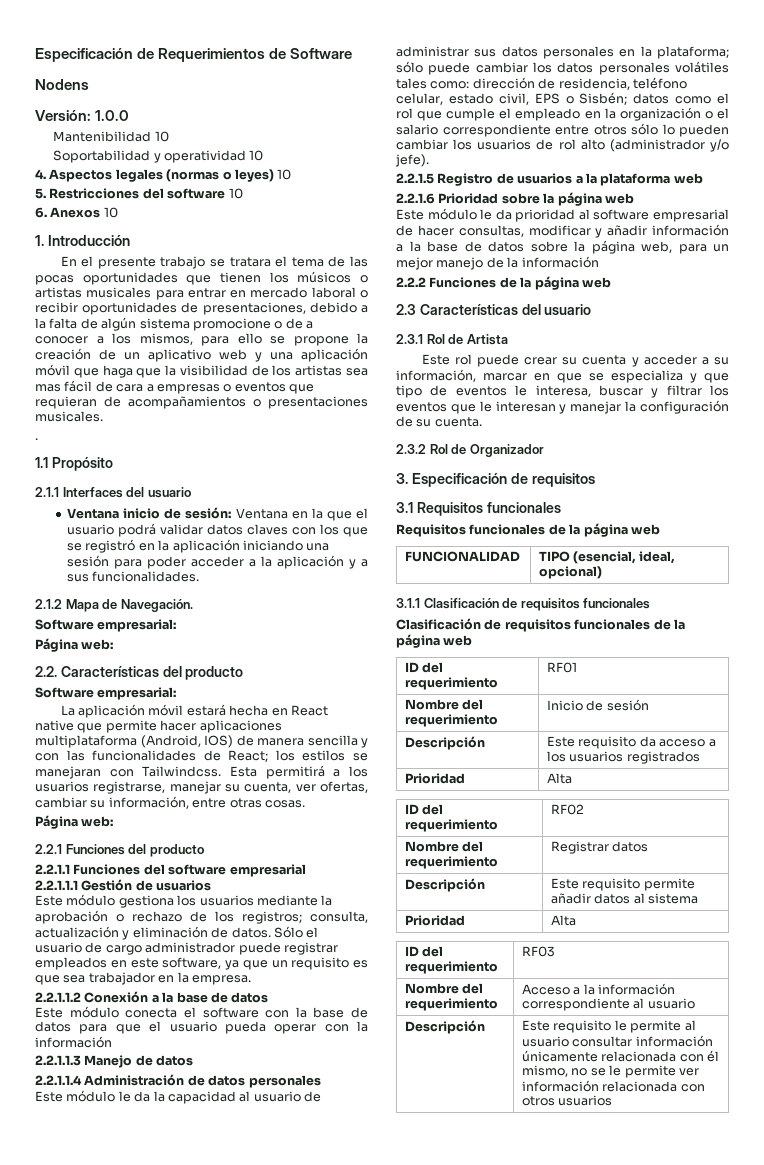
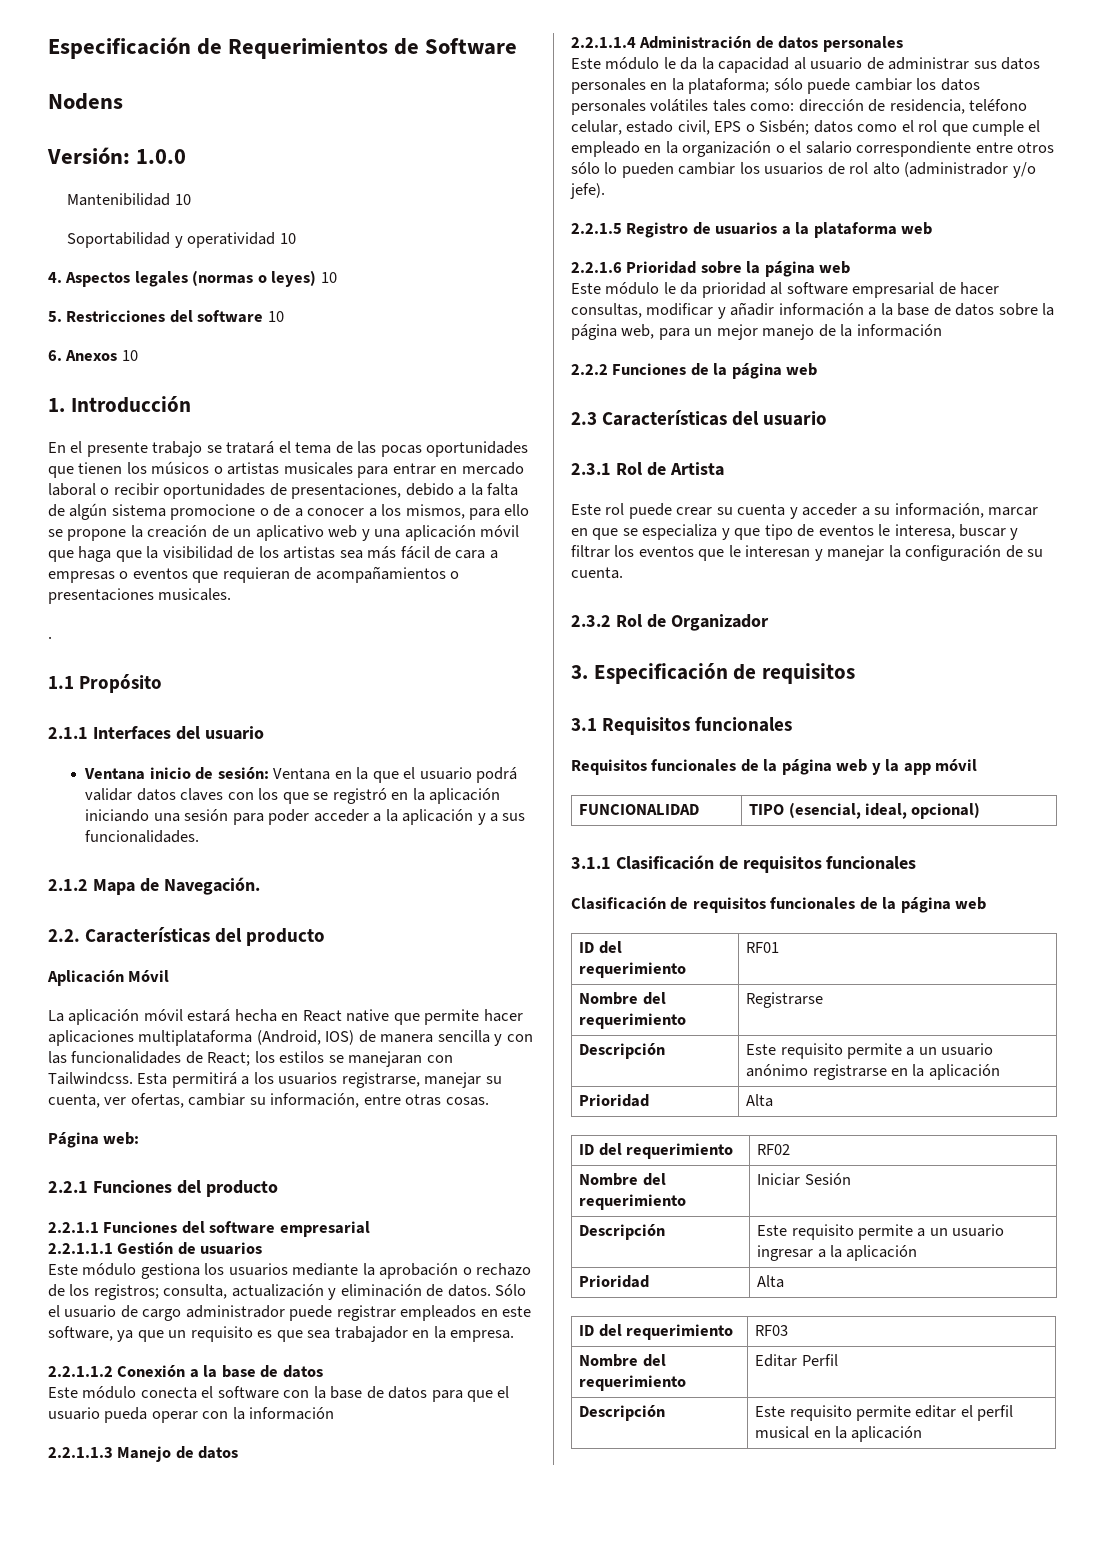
[229,257,271,267] tratara -> [226,441,275,454] tratará
[35,384,61,392] mas -> [367,546,397,559] más
[35,619,177,632] [35,638,114,652] // Software empresarial: // Página web: -> (260, 886) none
[35,687,177,700] Software empresarial: -> [47,970,170,986] Aplicación Móvil
(660, 529) none -> [871,759,978,775] y la app móvil
[547,699,649,711] [405,736,486,750] [547,736,716,749] [547,751,700,764] Inicio de sesión // Descripción | Este requisito da acceso a los usuarios registrados -> [746,992,824,1008] [579,1043,666,1059] [746,1043,994,1059] [746,1064,1000,1080] Registrarse // Descripción | Este requisito permite a un usuario anónimo registrarse en la aplicación
[551,841,649,854] [405,878,486,892] [551,878,695,891] [551,893,699,904] Registrar datos // Descripción | Este requisito permite añadir datos al sistema -> [757,1173,851,1186] [579,1224,666,1240] [757,1224,1005,1240] [757,1245,918,1261] Iniciar Sesión // Descripción | Este requisito permite a un usuario ingresar a la aplicación
[522,983,676,995] [522,998,695,1011] [405,1020,486,1034] [522,1020,696,1033] [522,1035,713,1047] [522,1050,720,1062] [522,1065,699,1078] [522,1080,705,1092] [522,1095,613,1106] Acceso a la información correspondiente al usuario // Descripción | Este requisito le permite al usuario consultar información únicamente relacionada con él mismo, no se le permite ver información relacionada con otros usuarios -> [755,1354,838,1367] [579,1405,666,1421] [755,1405,1014,1421] [755,1426,923,1442] Editar Perfil // Descripción | Este requisito permite editar el perfil musical en la aplicación

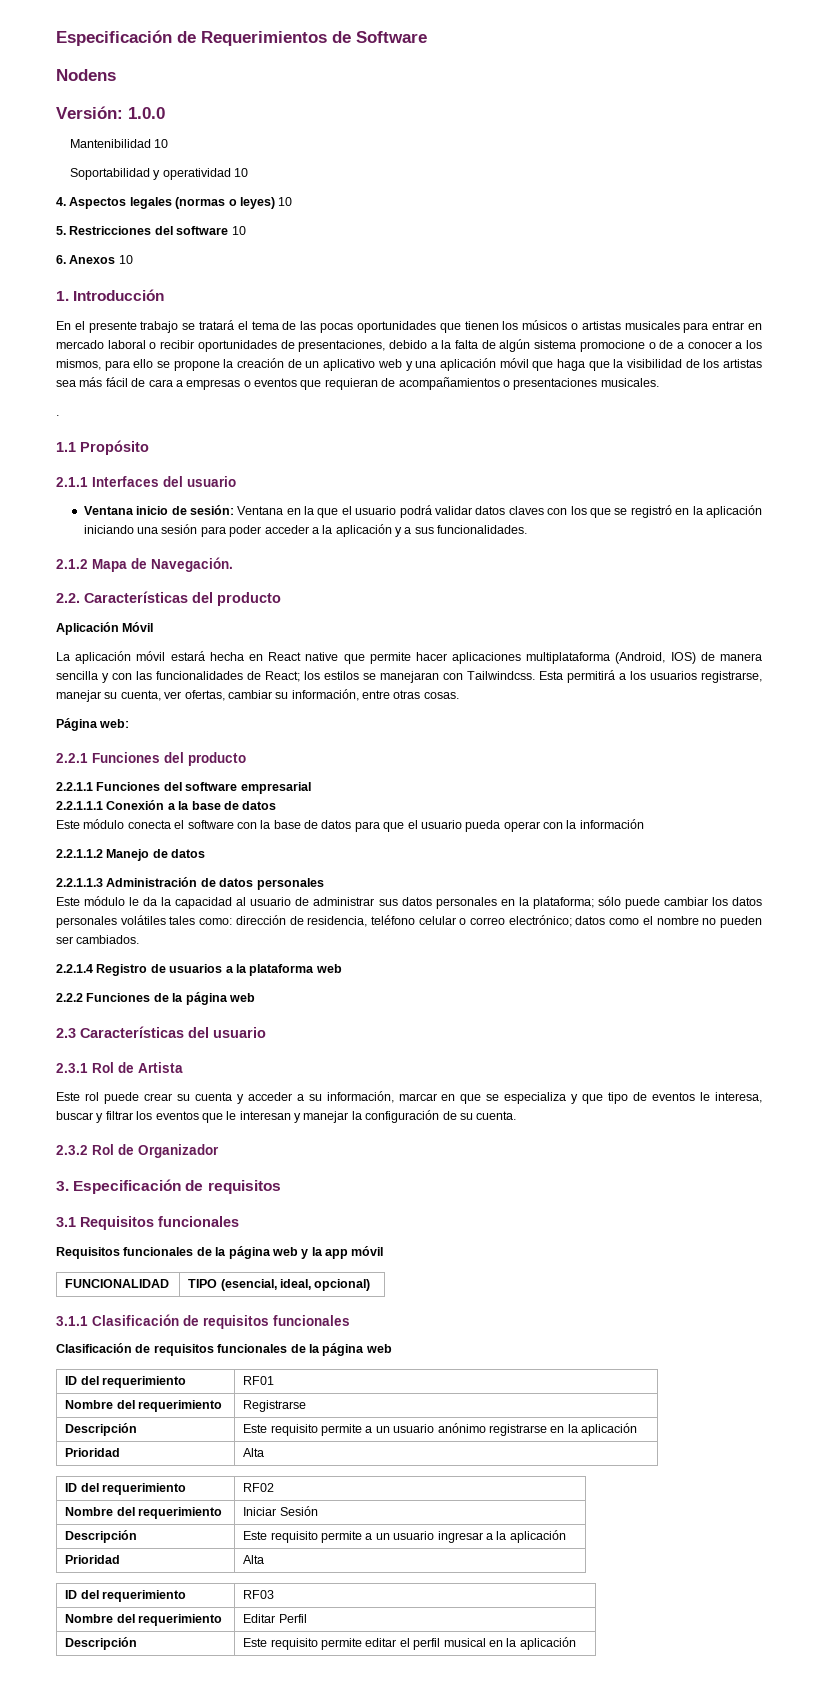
[117,1242,263,1255] [48,1263,532,1279] [48,1284,527,1300] [48,1305,532,1321] [48,1326,515,1342] [48,1366,113,1377] Gestión de usuarios // Este módulo gestiona los usuarios mediante la aprobación o rechazo de los registros; consulta, actualización y eliminación de datos. Sólo el usuario de cargo administrador puede registrar empleados en este software, ya que un requisito es que sea trabajador en la empresa. // 2.2.1.1.2 -> (103, 805) none
[48,1447,113,1458] 2.2.1.1.3 -> [56,849,103,858] 2.2.1.1.2
[571,37,636,48] 2.2.1.1.4 -> [56,878,103,887] 2.2.1.1.3
[571,120,1041,136] [571,141,1055,157] [571,162,1036,178] [570,183,605,199] [571,223,622,234] celular, estado civil, EPS o Sisbén; datos como el rol que cumple el empleado en la organización o el salario correspondiente entre otros sólo lo pueden cambiar los usuarios de rol alto (administrador y/o jefe). // 2.2.1.5 -> [418,915,763,928] [56,935,140,944] [56,964,93,973] celular o correo electrónico; datos como el nombre no pueden ser cambiados. // 2.2.1.4
[571,261,851,277] [571,282,1000,298] [571,302,1055,319] [571,324,942,340] // 2.2.1.6 Prioridad sobre la página web // Este módulo le da prioridad al software empresarial de hacer consultas, modificar y añadir información a la base de datos sobre la página web, para un mejor manejo de la información -> (342, 968) none

